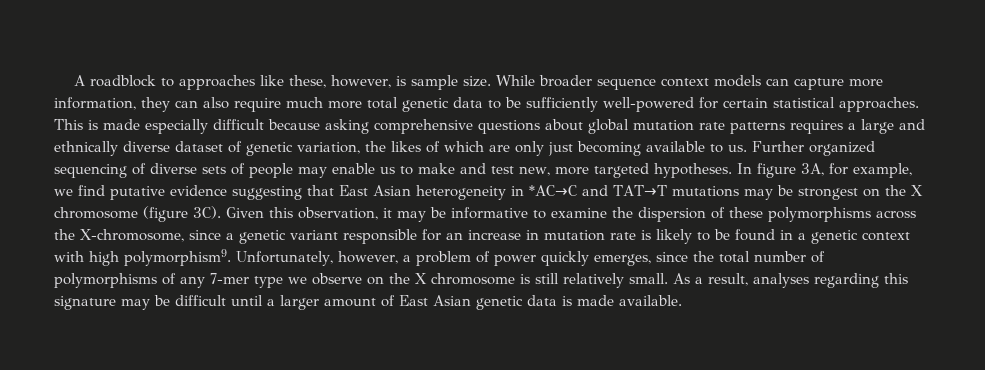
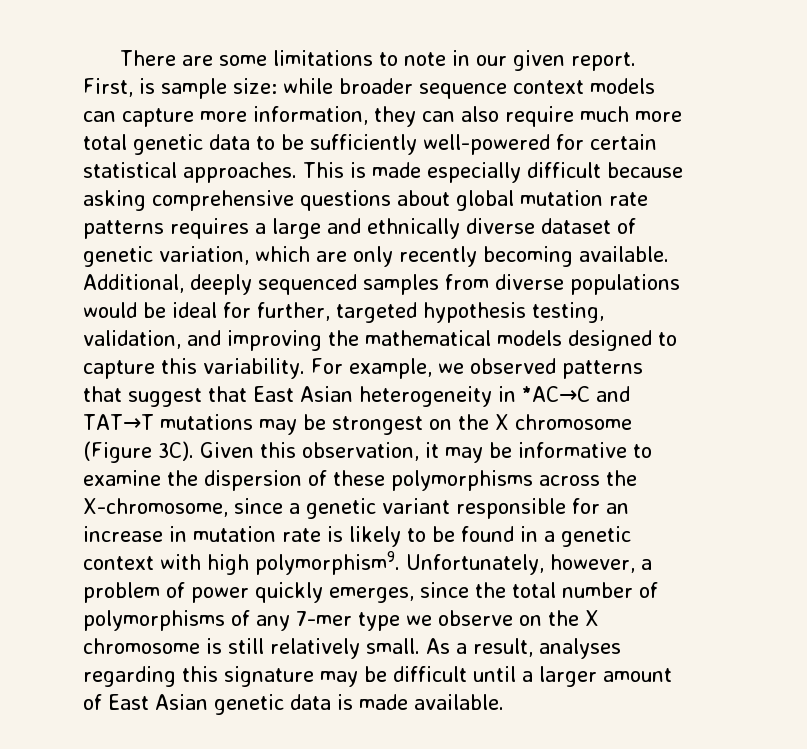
[74,75,536,90] A roadblock to approaches like these, however, is sample size. While -> [119,50,636,71] [83,78,333,99] There are some limitations to note in our given report. First, is sample size: while
[365,141,875,156] [54,163,912,178] [54,185,302,200] the likes of which are only just becoming available to us. Further organized sequencing of diverse sets of people may enable us to make and test new, more targeted hypotheses. In figure 3A, for example, we find putative evidence suggesting -> [255,246,669,267] [83,274,680,295] [83,302,604,323] [83,330,677,351] [83,358,643,379] [83,386,202,407] which are only recently becoming available. Additional, deeply sequenced samples from diverse populations would be ideal for further, targeted hypothesis testing, validation, and improving the mathematical models designed to capture this variability. For example, we observed patterns that suggest
[143,206,188,222] (figure -> [83,441,152,463] (Figure

